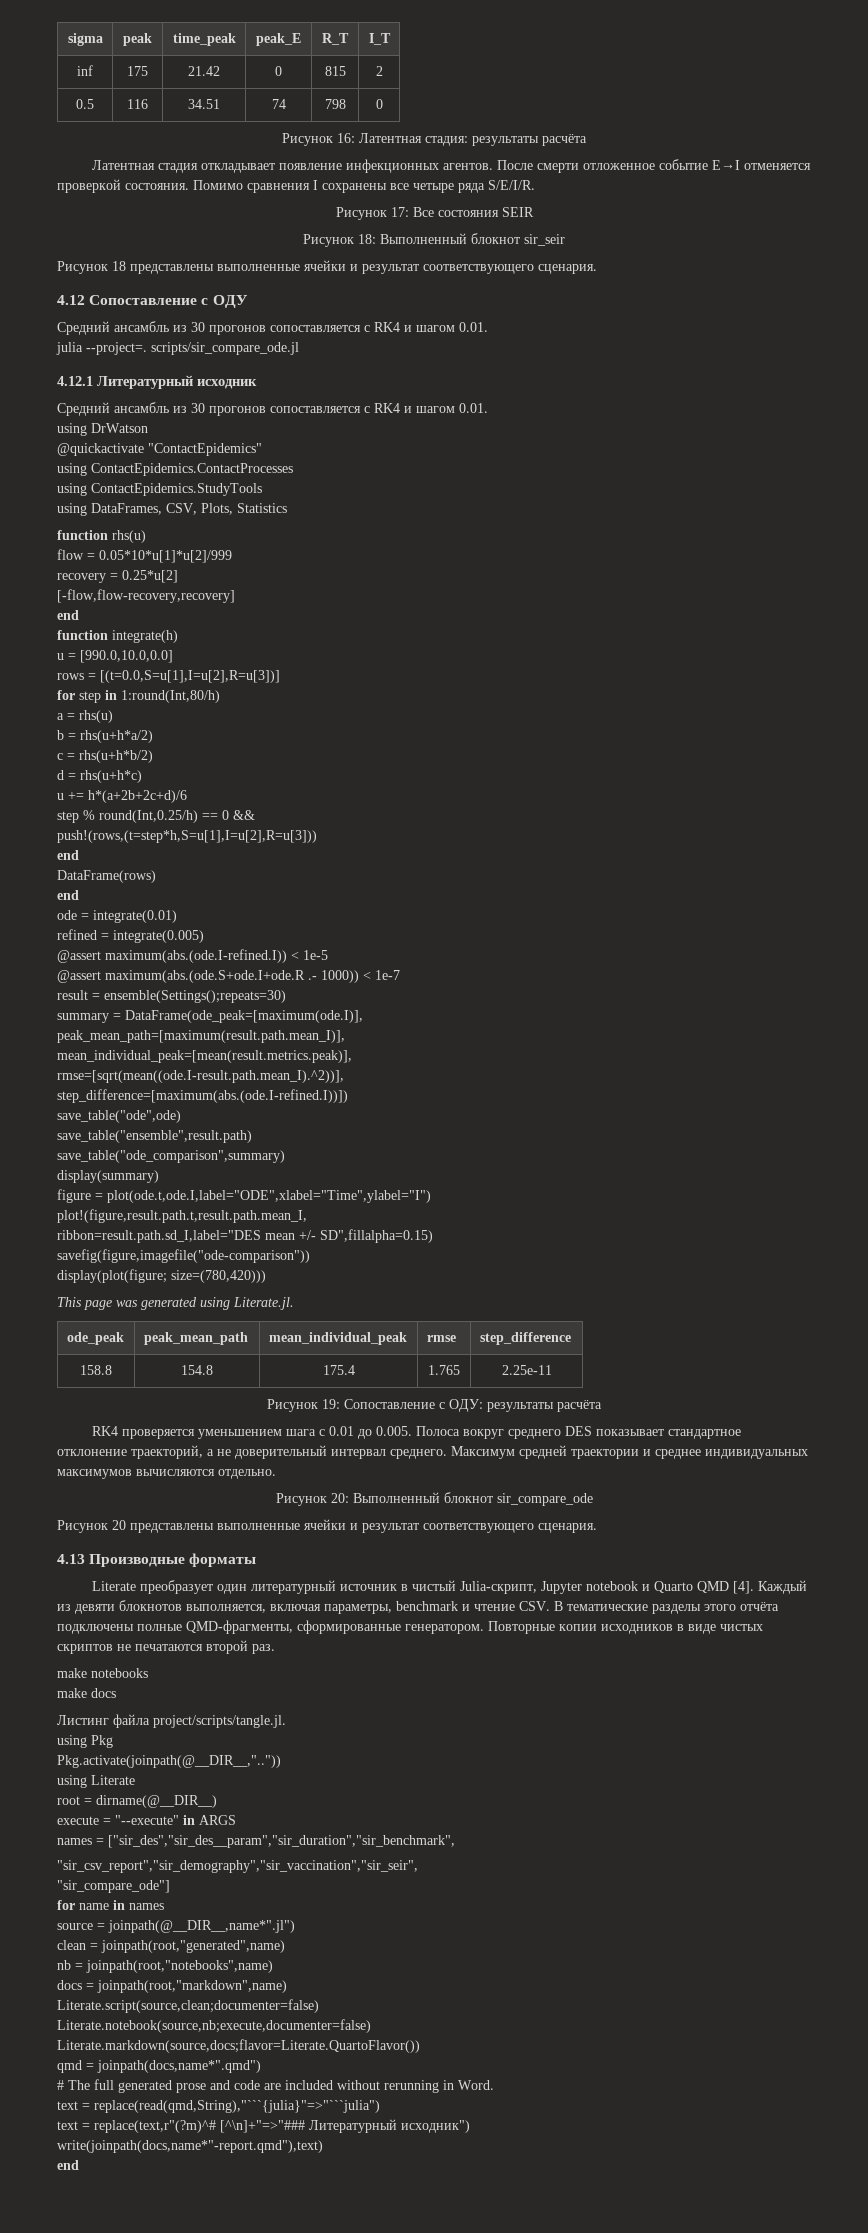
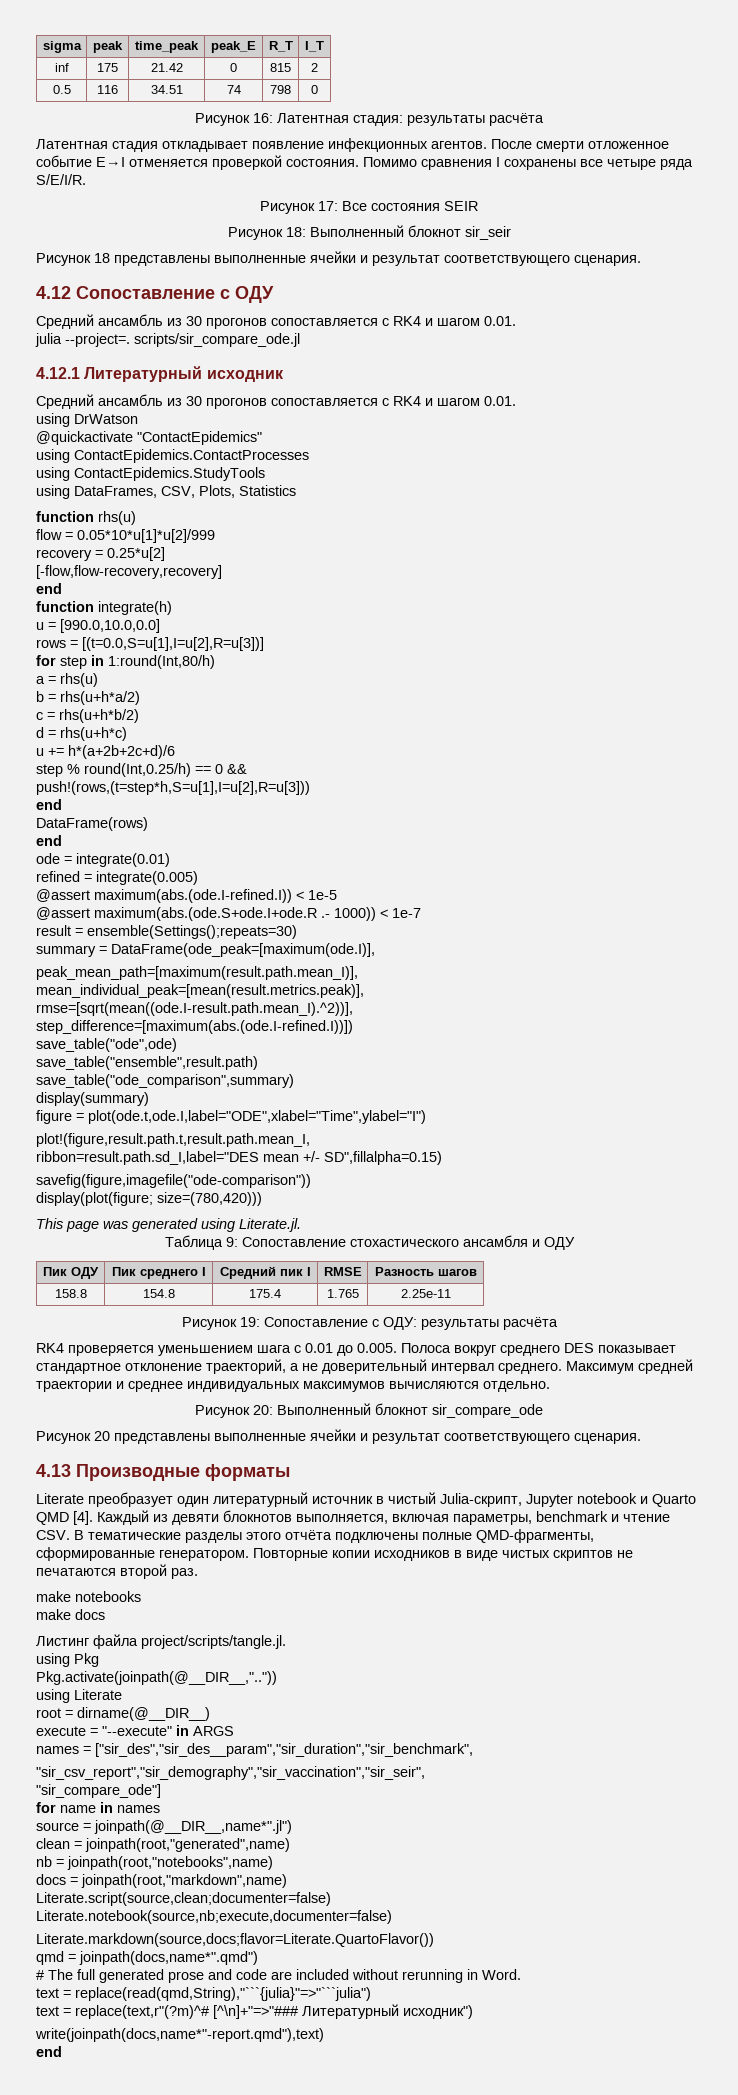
[66,1332,124,1345] [143,1332,248,1345] [268,1332,407,1345] [426,1335,456,1342] [479,1332,571,1345] // ode_peak | peak_mean_path | mean_individual_peak | rmse | step_difference -> [164,1235,575,1250] [43,1267,99,1279] [111,1267,206,1279] [219,1266,311,1279] [323,1267,362,1276] [374,1267,477,1276] // Таблица 9: Сопоставление стохастического ансамбля и ОДУ // Пик ОДУ | Пик среднего I | Средний пик I | RMSE | Разность шагов

